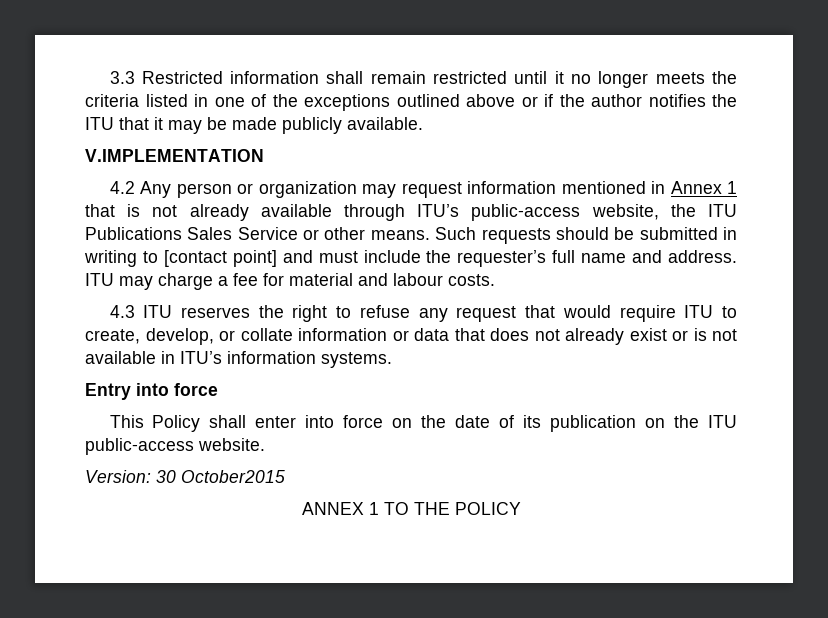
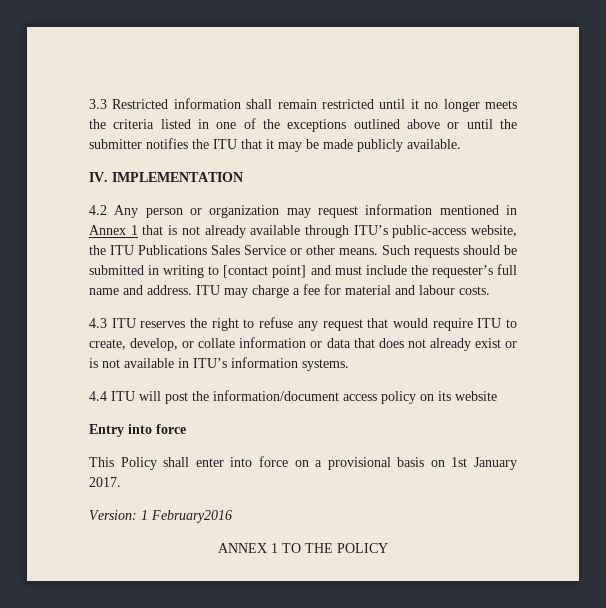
[544,94,642,107] if the author -> [466,119,517,129] [89,139,142,149] until the submitter
[85,149,264,162] V.IMPLEMENTATION -> [89,172,243,182] IV. IMPLEMENTATION
(392, 360) none -> [89,390,497,404] // 4.4 ITU will post the information/document access policy on its website
[421,415,737,432] [85,438,265,455] the date of its publication on the ITU public-access website. -> [315,457,517,470] [89,477,121,487] a provisional basis on 1st January 2017.
[156,470,285,483] 30 October2015 -> [141,510,232,523] 1 February2016

